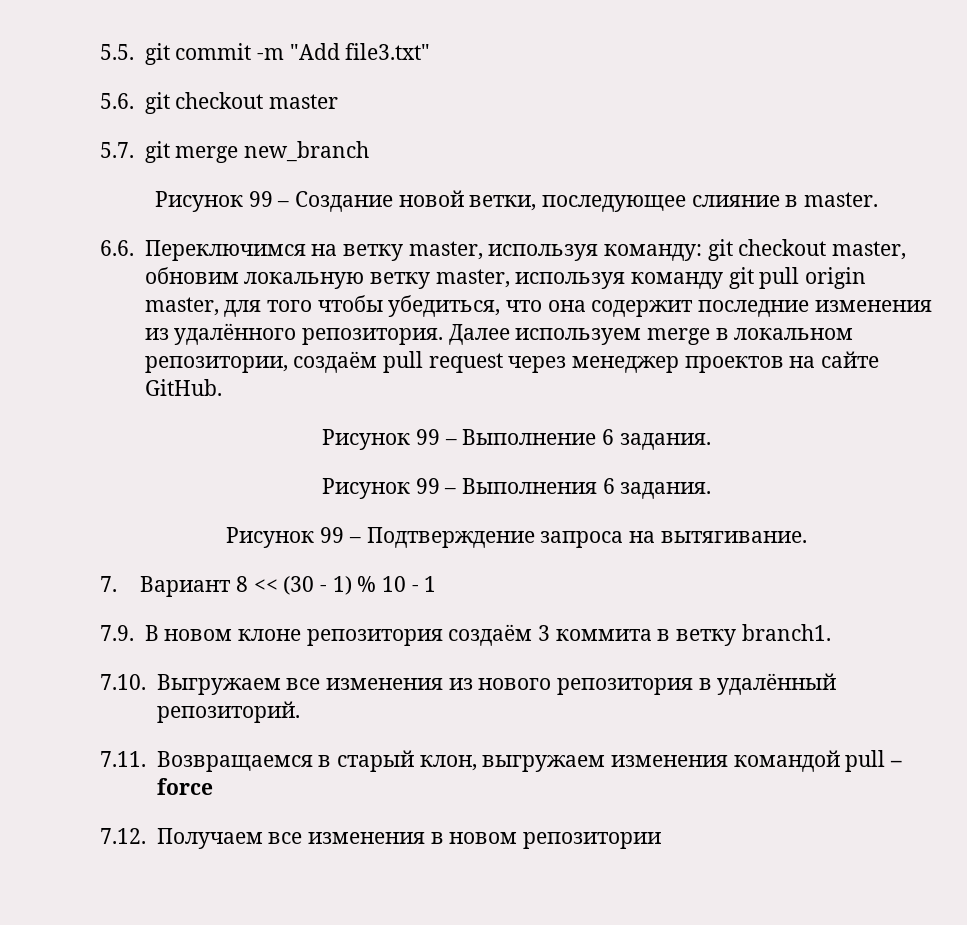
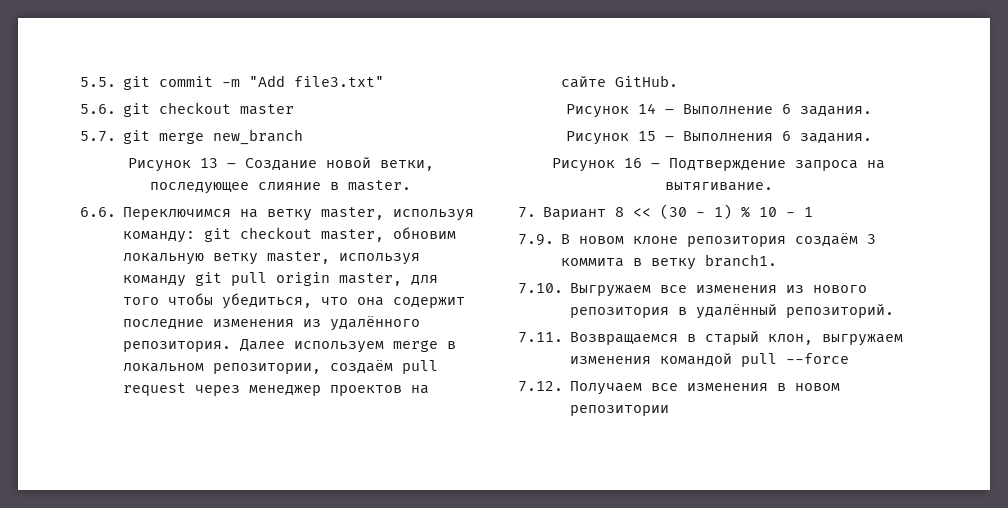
[248,191,273,207] 99 -> [199,158,218,168] 13
[415,429,440,445] 99 -> [637,103,656,114] 14
[415,478,440,494] 99 -> [637,131,656,141] 15
[320,527,345,543] 99 -> [624,158,642,168] 16
[889,760,902,767] [156,778,213,795] – force -> [786,353,850,364] --force

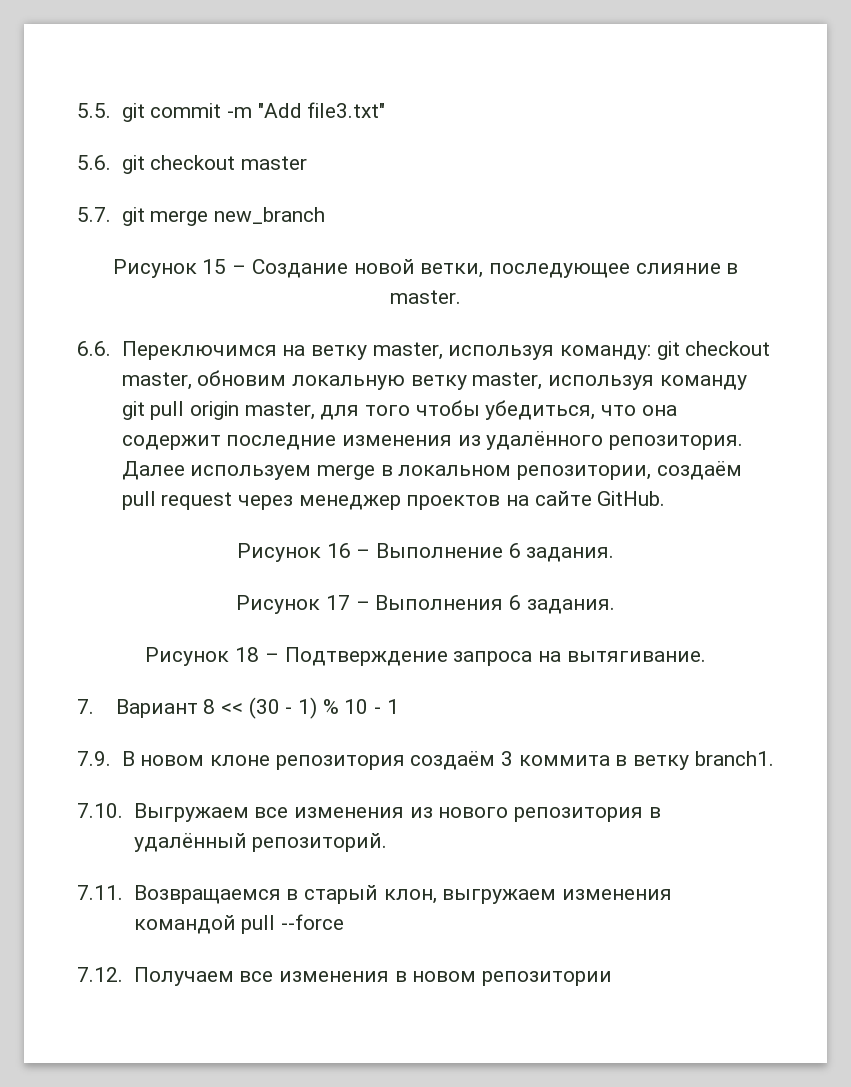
[199,158,218,168] 13 -> [202,259,227,274] 15
[637,103,656,114] 14 -> [326,543,351,558] 16
[637,131,656,141] 15 -> [325,595,350,610] 17
[624,158,642,168] 16 -> [235,647,260,662] 18

